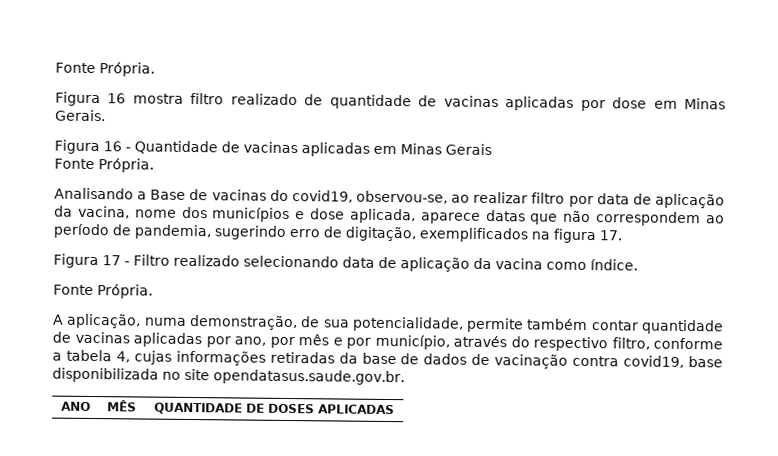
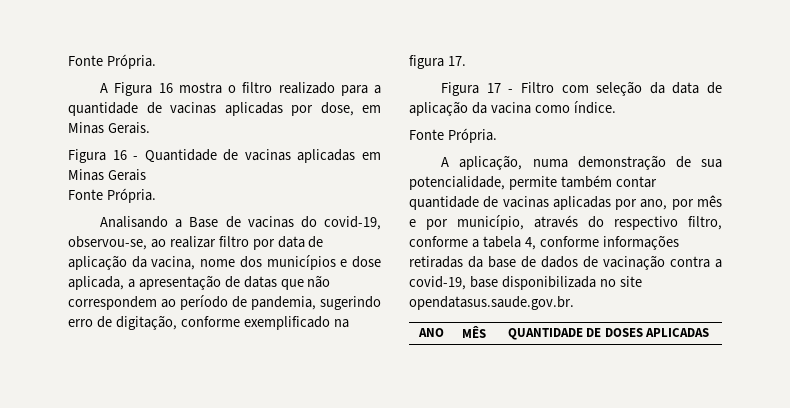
[55,62,155,77] Fonte Própria. // -> [68,54,156,69] [100,83,109,93] Fonte Própria. // A
(184, 98) none -> [228,85,237,93] o
[304,94,648,112] de quantidade de vacinas aplicadas por dose -> [340,85,381,96] [68,102,354,116] para a quantidade de vacinas aplicadas por dose,
[291,190,353,203] covid19, -> [323,216,381,230] covid-19,
[420,212,481,224] aparece -> [127,275,240,290] a apresentação de
[419,227,529,243] exemplificados -> [180,316,330,330] conforme exemplificado
[172,254,339,268] realizado selecionando -> [561,81,665,96] com seleção da
[188,314,298,331] demonstração, -> [577,155,666,170] demonstração
[133,350,172,365] cujas -> [539,236,599,247] conforme
[623,355,685,368] covid19, -> [715,259,722,268] [409,276,466,290] a covid-19,

